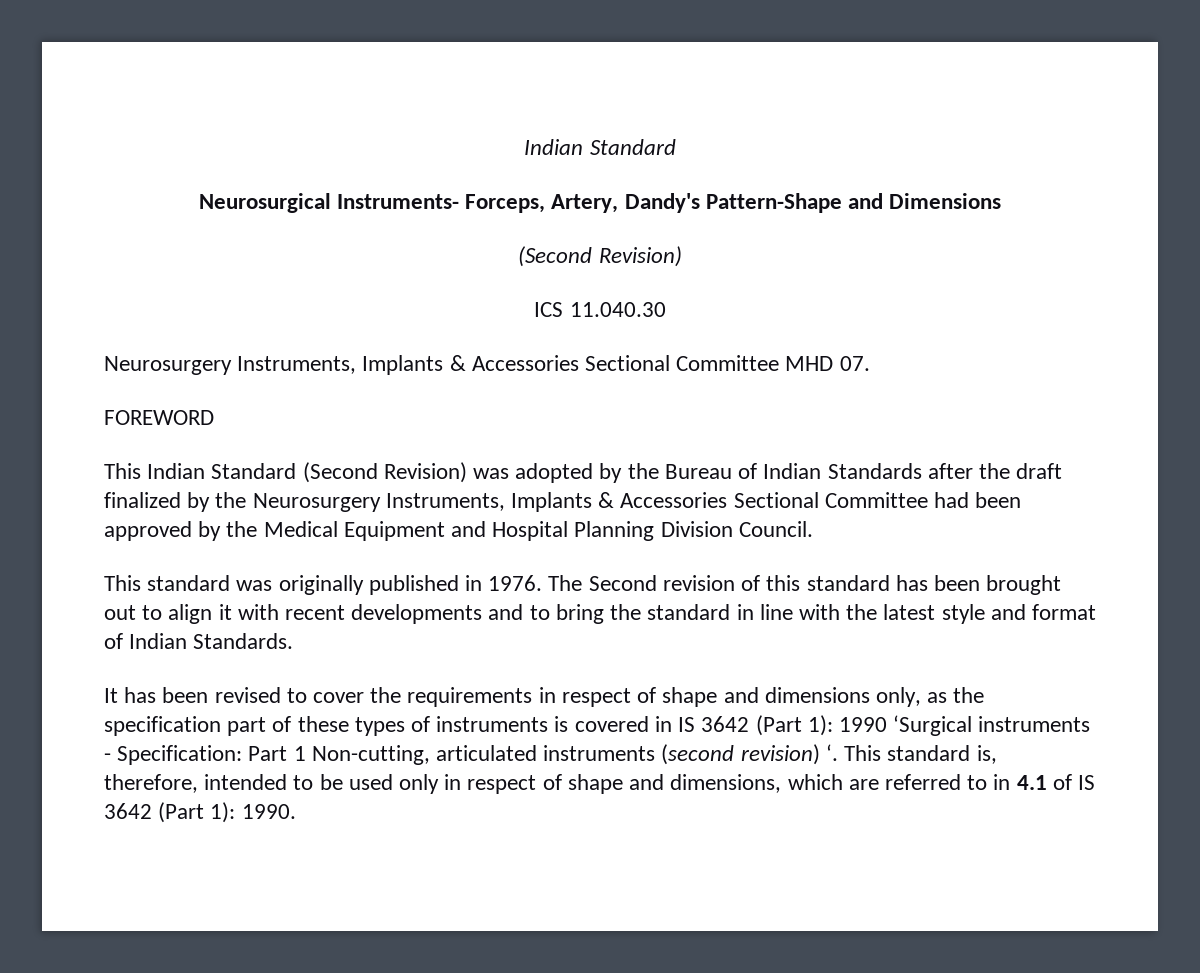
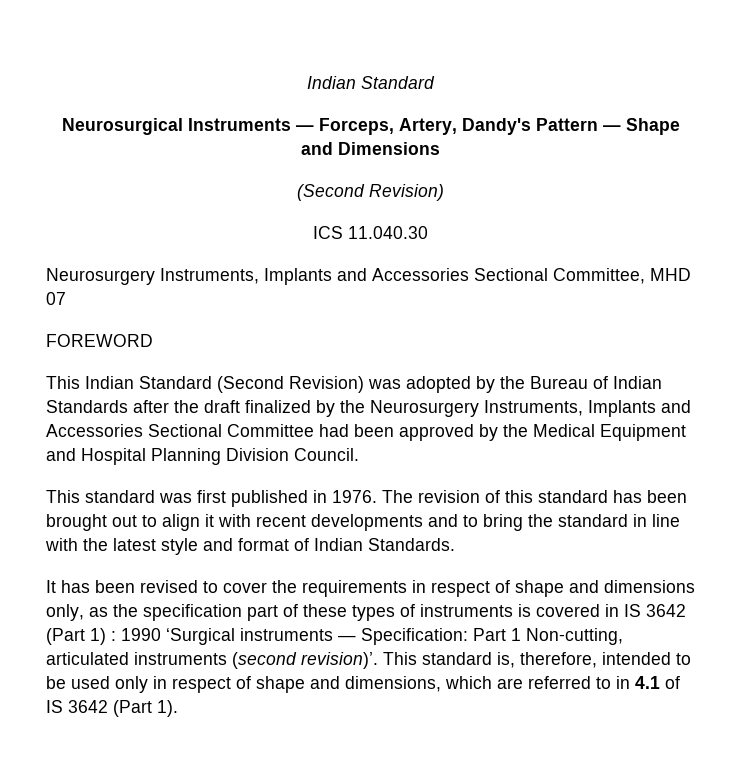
[336,194,459,209] Instruments- -> [187,118,314,131] Instruments —
[705,193,842,213] Pattern-Shape -> [535,118,680,135] Pattern — Shape
[449,355,870,371] & Accessories Sectional Committee MHD 07. -> [337,268,691,284] [46,292,66,305] and Accessories Sectional Committee, MHD 07
[598,492,615,508] & -> [661,400,691,413] and
[278,575,364,595] originally -> [197,490,226,503] first
[588,575,657,591] Second -> (413, 496) none
[807,715,833,736] 1): -> [90,628,116,645] 1) :
[104,753,111,761] - -> [338,635,356,641] —
[740,744,838,765] revision) ‘. -> [301,652,378,669] revision)’.
[210,802,296,823] 1): 1990. -> [157,700,178,717] 1).

